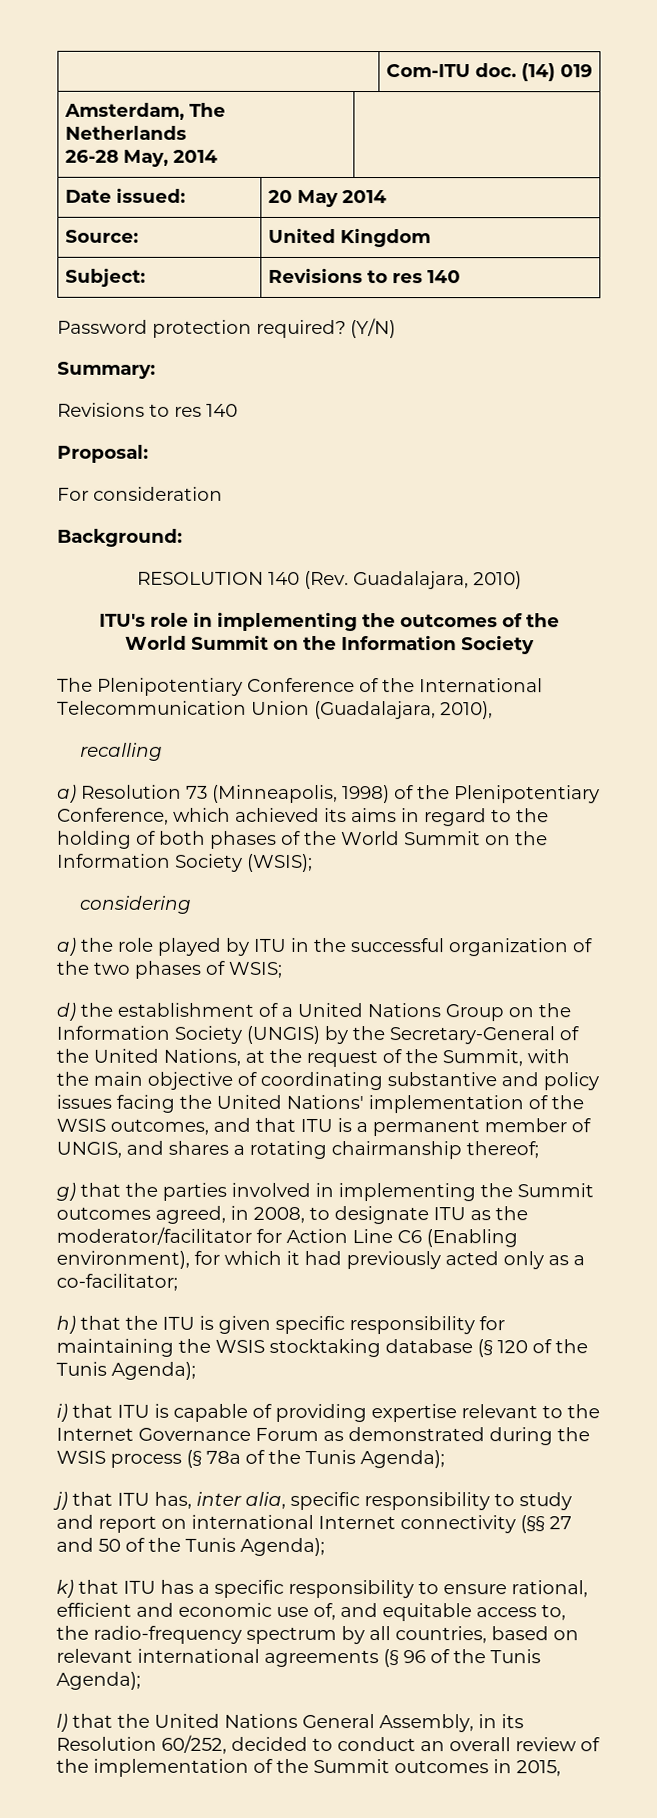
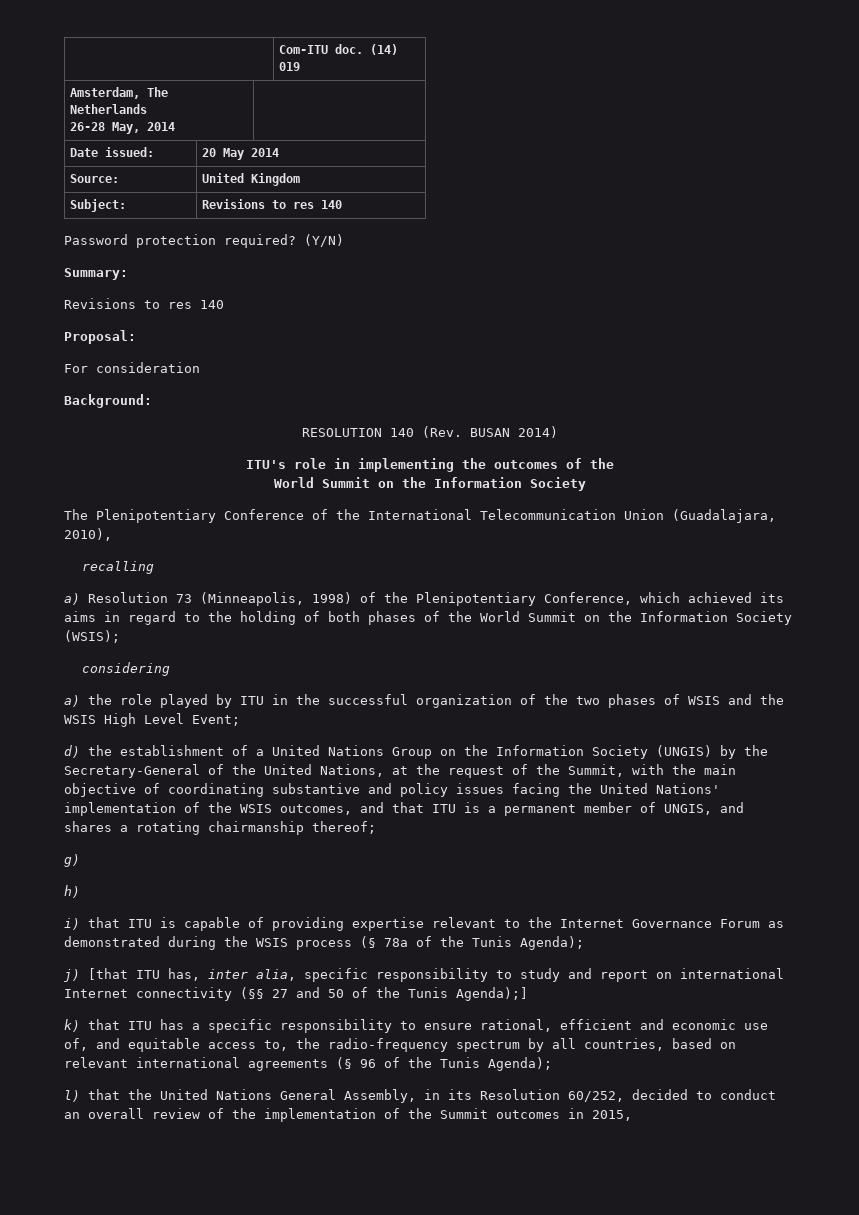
[352,571,522,590] Guadalajara, 2010) -> [469,426,558,438] BUSAN 2014)
[228,961,282,978] WSIS; -> [688,694,784,705] [64,713,240,727] WSIS and the WSIS High Level Event;
[80,1182,594,1202] [56,1205,528,1225] [56,1226,518,1248] [56,1250,585,1270] [56,1273,178,1291] [56,1315,505,1335] [56,1338,588,1358] [56,1361,196,1380] that the parties involved in implementing the Summit outcomes agreed, in 2008, to designate ITU as the moderator/facilitator for Action Line C6 (Enabling environment), for which it had previously acted only as a co-facilitator; // h) that the ITU is given specific responsibility for maintaining the WSIS stocktaking database (§ 120 of the Tunis Agenda); -> [64,885,80,898] // h)
[72,1491,113,1506] that -> [88,968,128,980] [that
[240,1537,325,1556] Agenda); -> [456,987,528,1001] Agenda);]

